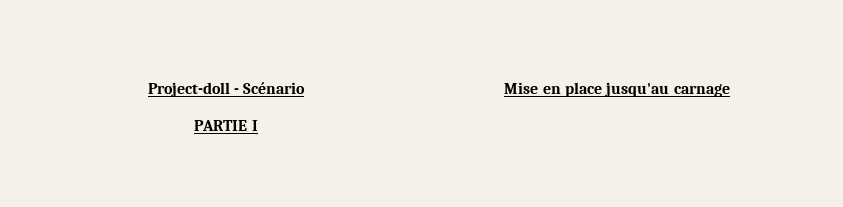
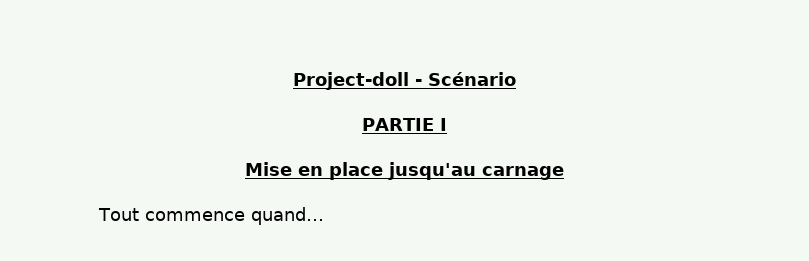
(730, 90) none -> [98,207,324,225] // Tout commence quand…

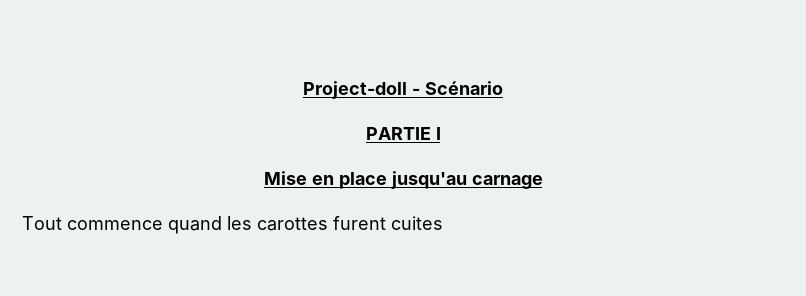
[250,207,324,225] quand… -> [168,216,443,234] quand les carottes furent cuites

